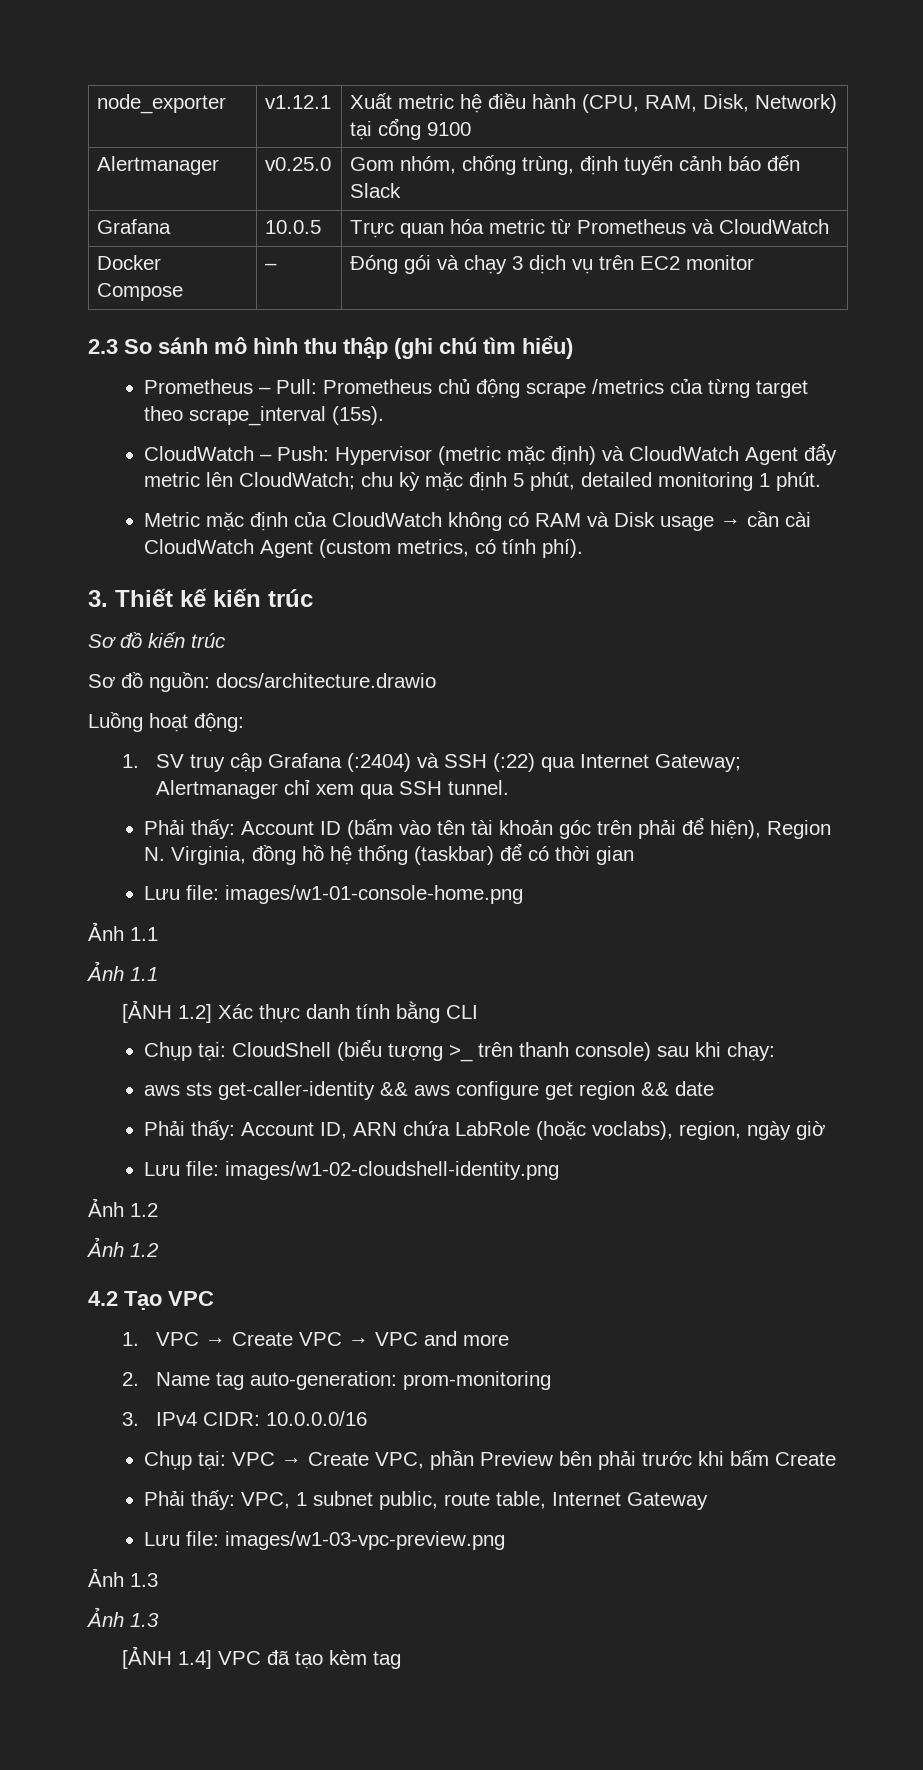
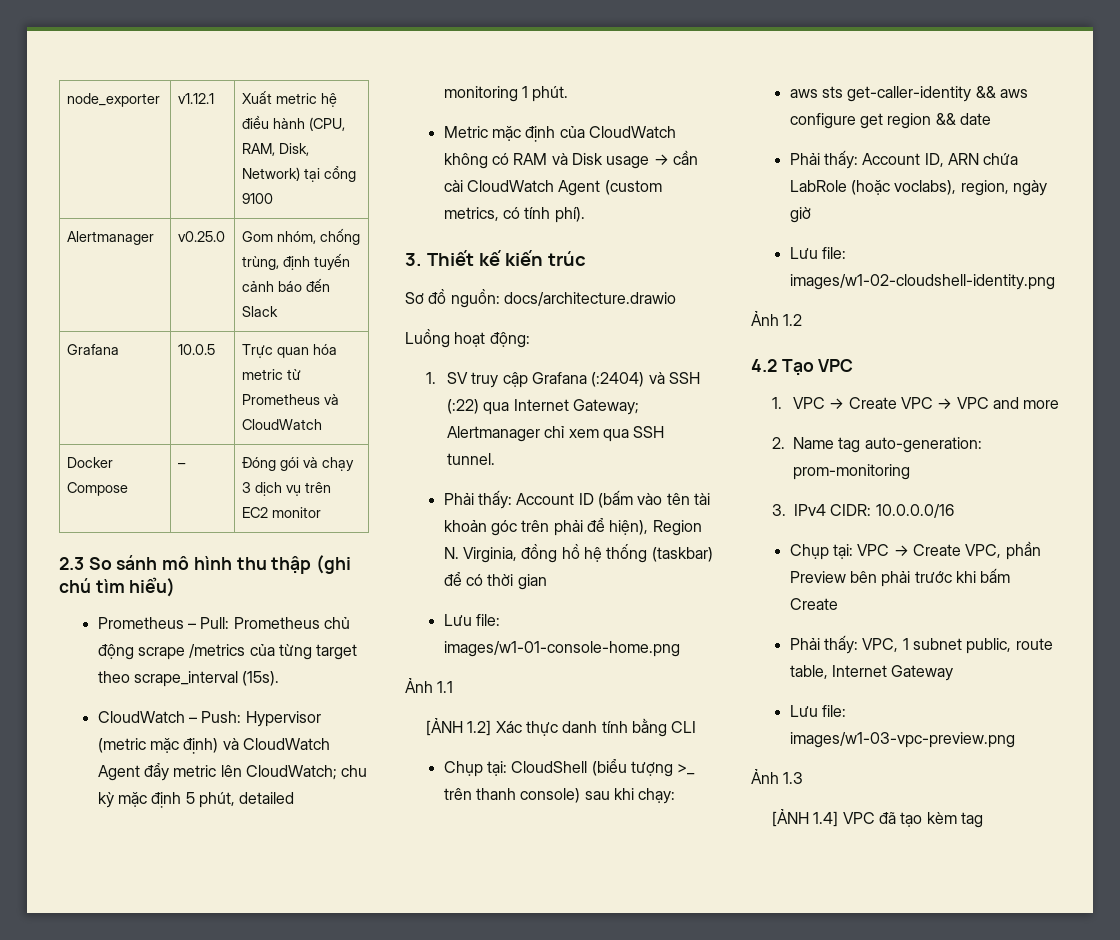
[88,632,226,648] // Sơ đồ kiến trúc -> (586, 258) none
[86,961,158,981] // Ảnh 1.1 -> (454, 687) none
[86,1237,159,1257] // Ảnh 1.2 -> (803, 320) none
[86,1607,159,1627] // Ảnh 1.3 -> (804, 778) none

